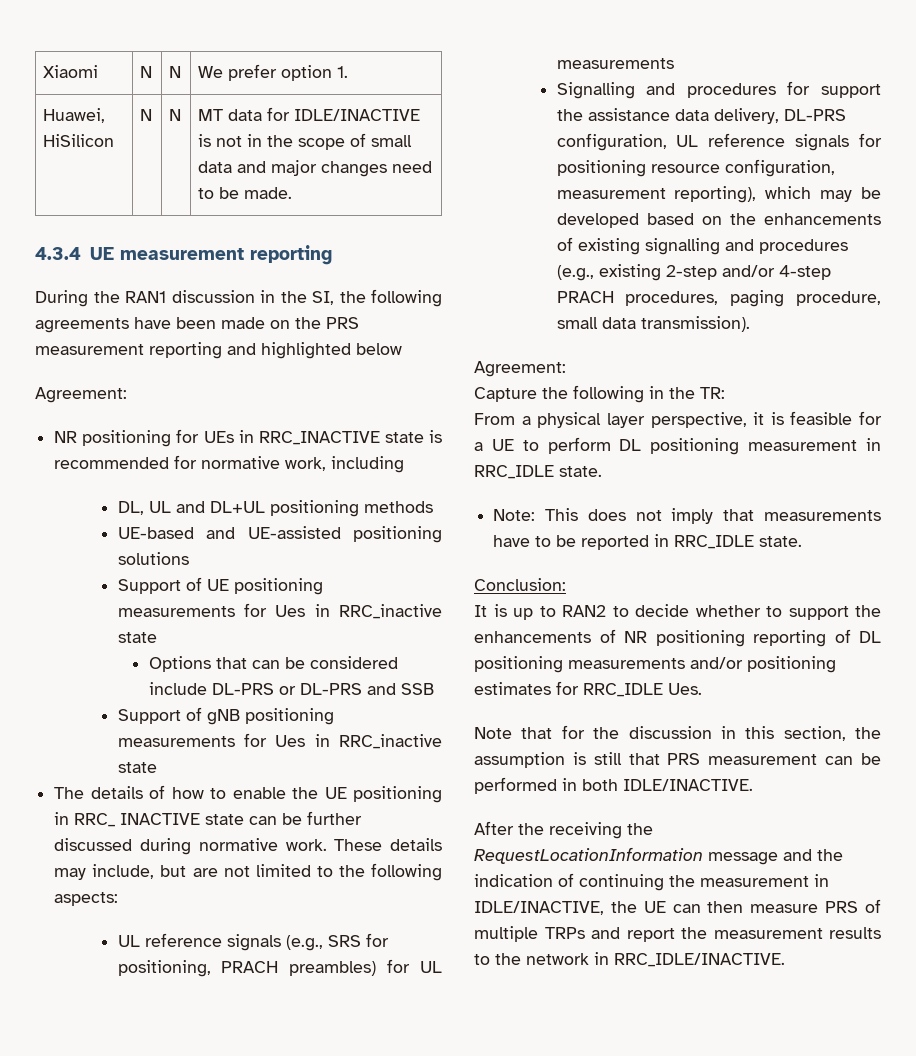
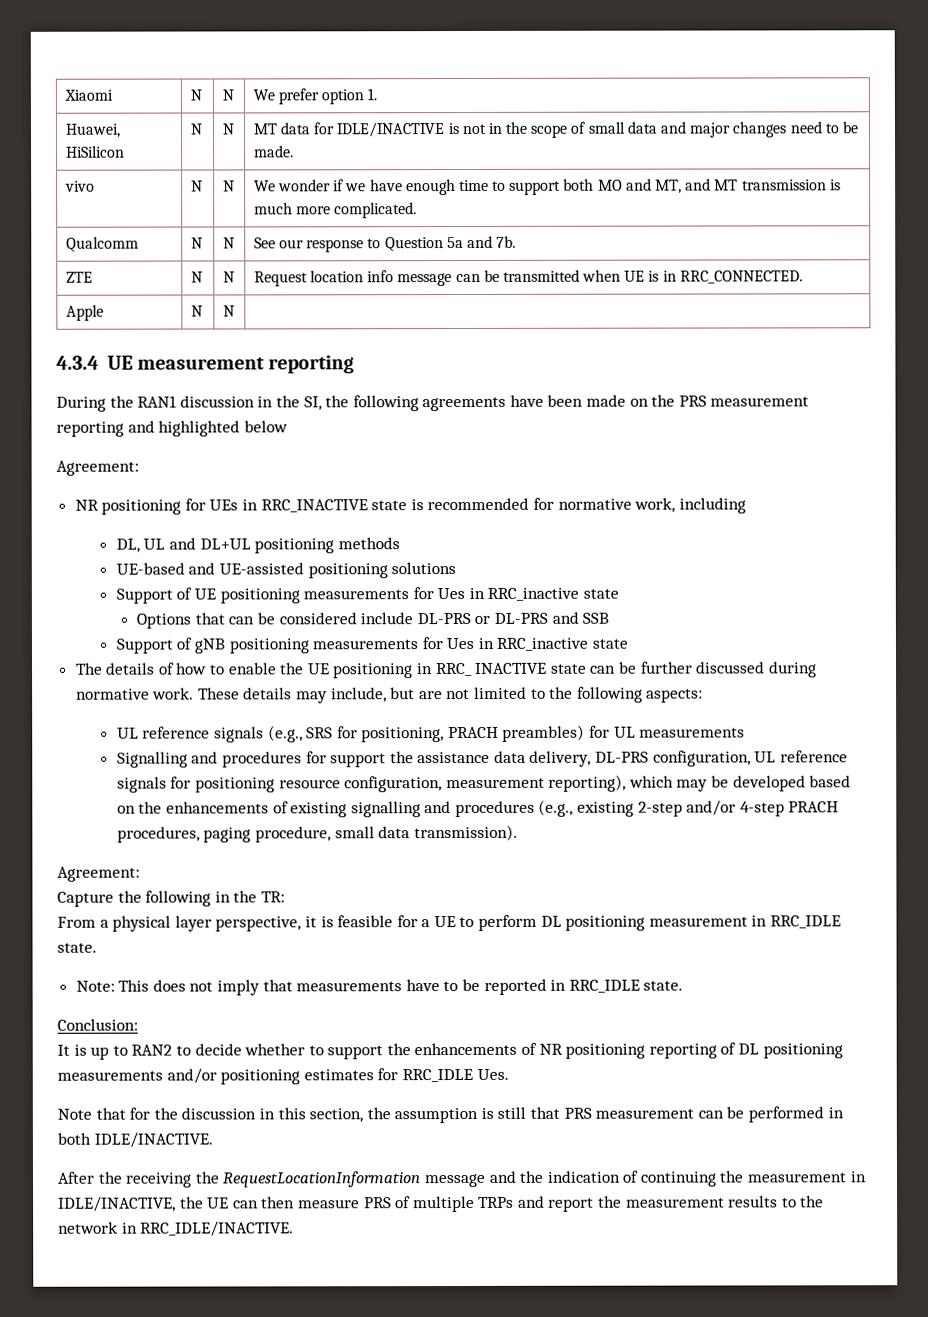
(292, 193) none -> [64,180,95,192] [190,180,203,192] [222,180,235,192] [253,178,841,196] [253,202,418,219] [65,236,139,252] [190,237,203,249] [222,237,235,249] [253,235,517,253] [65,271,93,283] [190,271,203,283] [222,271,235,283] [253,269,803,287] [65,304,104,321] [190,305,203,317] [222,305,235,317] // vivo | N | N | We wonder if we have enough time to support both MO and MT, and MT transmission is much more complicated. // Qualcomm | N | N | See our response to Question 5a and 7b. // ZTE | N | N | Request location info message can be transmitted when UE is in RRC_CONNECTED. // Apple | N | N |

